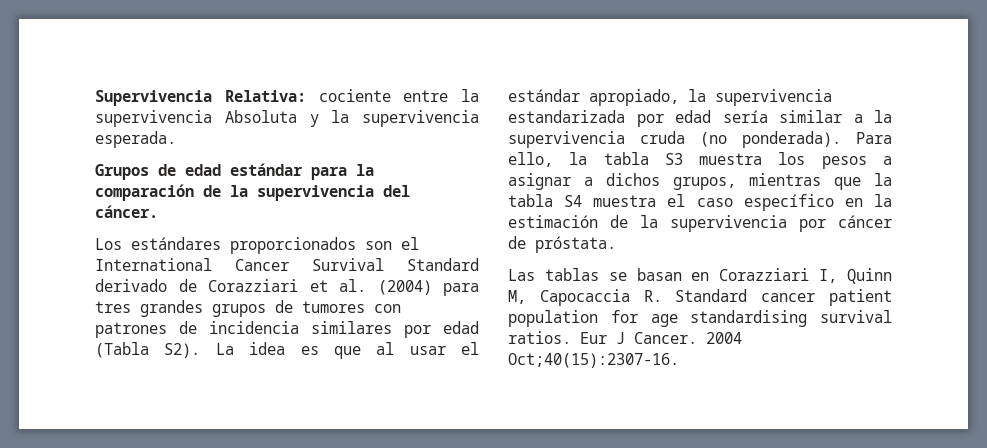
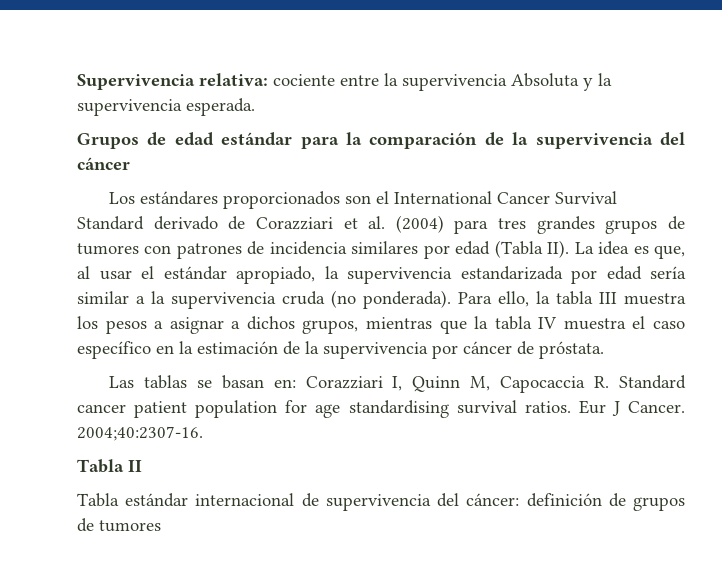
[224,90,306,102] Relativa: -> [199,73,268,86] relativa:
[95,205,158,218] cáncer. -> [77,157,130,170] cáncer
[164,343,201,358] S2). -> [547,240,570,258] II).
[333,346,361,359] que -> [653,245,685,259] que,
[664,153,683,165] S3 -> [599,292,617,304] III
[564,195,583,207] S4 -> [538,317,558,329] IV
[691,272,710,281] en -> [273,379,296,388] en:
[706,332,742,344] [508,353,679,368] 2004 Oct;40(15):2307-16. -> [77,426,203,441] [77,459,142,473] [77,493,685,511] [77,518,161,532] 2004;40:2307-16. // Tabla II // Tabla estándar internacional de supervivencia del cáncer: definición de grupos de tumores

